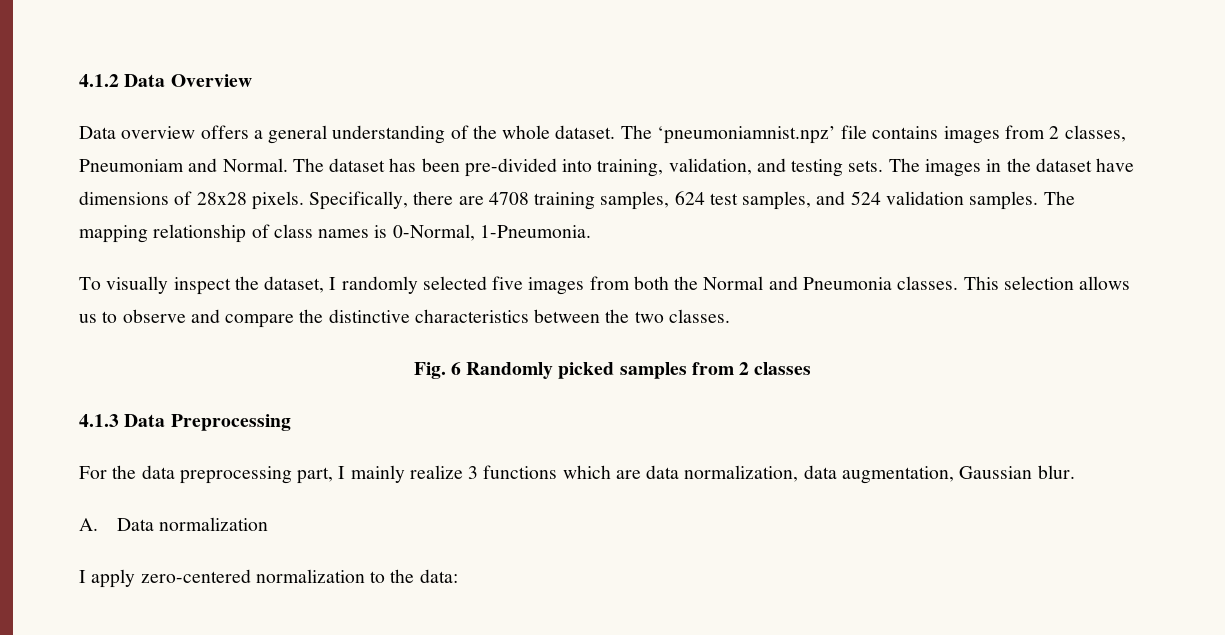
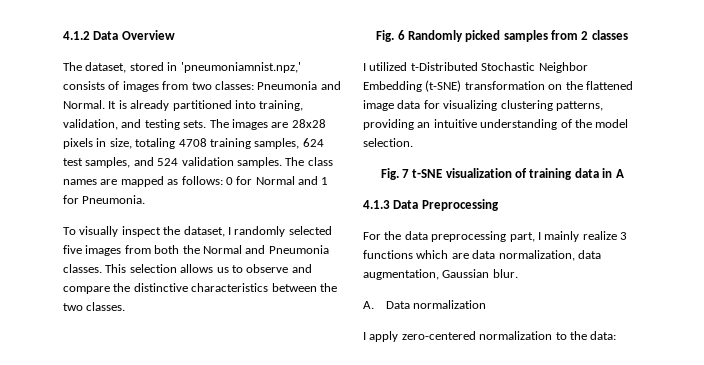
[79,125,1126,144] [79,158,557,177] Data overview offers a general understanding of the whole dataset. The ‘pneumoniamnist.npz’ file contains images from 2 classes, Pneumoniam and Normal. The dataset has been pre-divided -> [63,62,301,73] [63,81,341,92] [63,100,232,111] The dataset, stored in 'pneumoniamnist.npz,' consists of images from two classes: Pneumonia and Normal. It is already partitioned
[986,158,1135,172] [79,191,484,210] in the dataset have dimensions of 28x28 pixels. Specifically, there are -> [271,119,326,128] [63,138,176,149] are 28x28 pixels in size, totaling
[79,224,591,243] mapping relationship of class names is 0-Normal, 1-Pneumonia. -> [307,157,333,166] [63,176,329,187] [63,195,146,204] class names are mapped as follows: 0 for Normal and 1 for Pneumonia.
(812, 368) none -> [363,62,588,73] [363,80,633,92] [363,100,603,111] [363,119,629,130] [363,138,413,147] [380,168,624,180] // I utilized t-Distributed Stochastic Neighbor Embedding (t-SNE) transformation on the flattened image data for visualizing clustering patterns, providing an intuitive understanding of the model selection. // Fig. 7 t-SNE visualization of training data in A

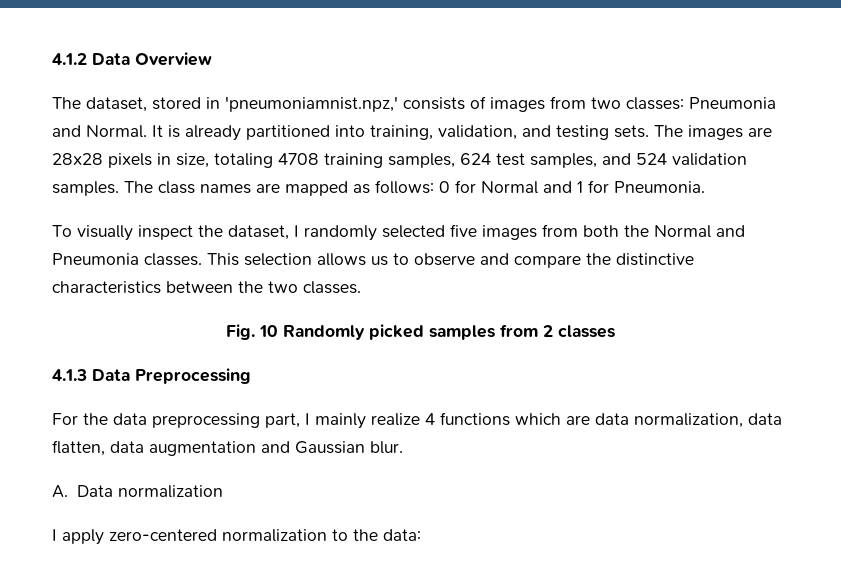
[397,30,405,40] 6 -> [259,325,278,337] 10
[363,62,588,73] [363,80,633,92] [363,100,603,111] [363,119,629,130] [363,138,413,147] [380,168,624,180] // I utilized t-Distributed Stochastic Neighbor Embedding (t-SNE) transformation on the flattened image data for visualizing clustering patterns, providing an intuitive understanding of the model selection. // Fig. 7 t-SNE visualization of training data in A -> (615, 331) none
[620,232,627,240] 3 -> [425,413,435,425] 4
[363,269,439,280] augmentation, -> [52,440,290,456] flatten, data augmentation and

